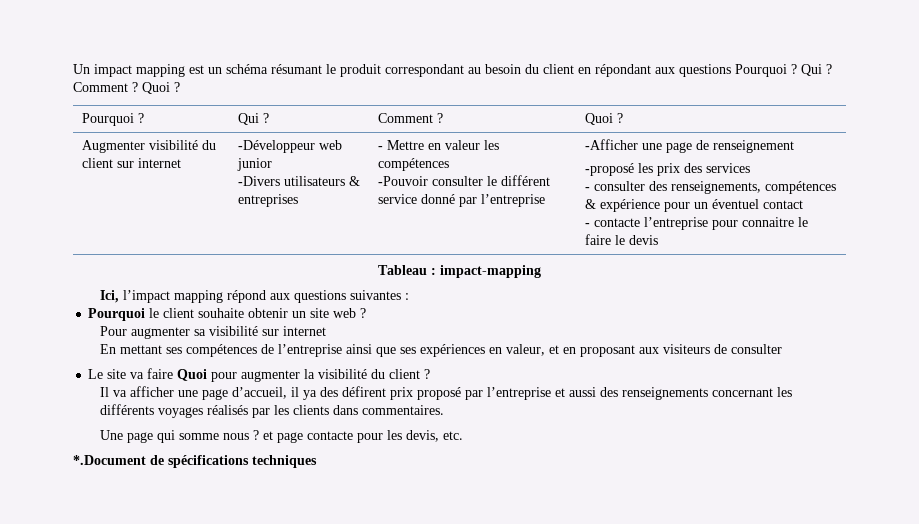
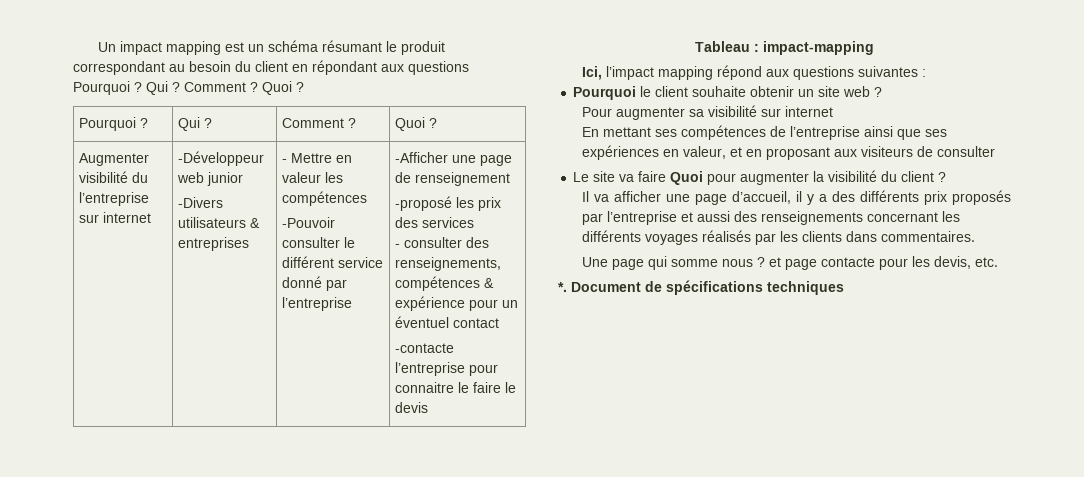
[81,158,113,168] client -> [79,192,150,206] l’entreprise
[584,218,640,227] - contacte -> [395,343,455,353] -contacte
[302,386,461,400] ya des défirent prix proposé -> [806,190,1011,205] y a des différents prix proposés
[73,455,146,465] *.Document -> [558,282,641,292] *. Document

